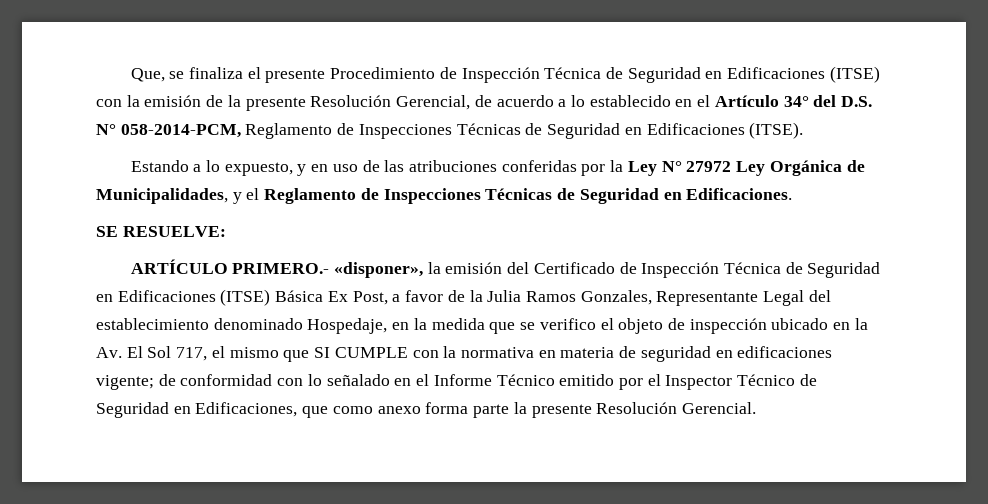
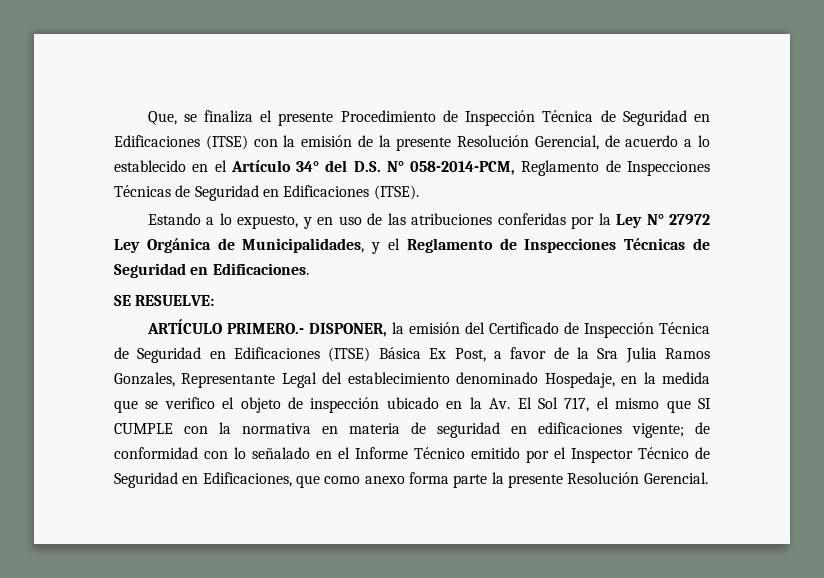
[333,262,423,278] «disponer», -> [308,323,387,337] DISPONER,
(483, 296) none -> [597,348,619,359] Sra

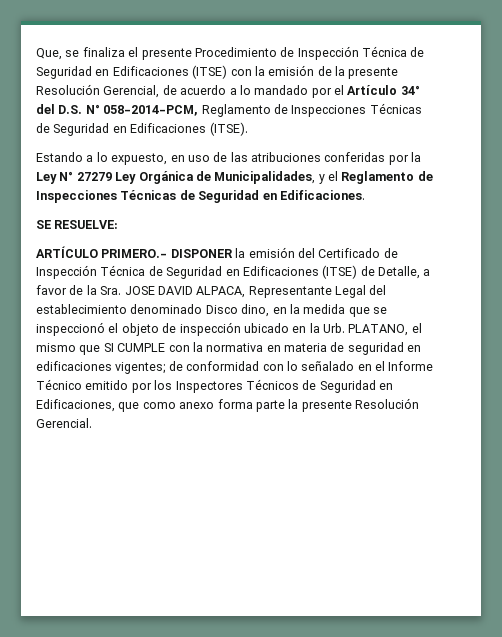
[114,160,209,172] establecido en -> [254,85,332,98] mandado por
[302,217,312,229] y -> (168, 159) none
[669,214,710,225] 27972 -> [76,172,112,181] 27279
[308,323,387,337] DISPONER, -> [170,249,233,258] DISPONER
[378,347,486,362] Básica Ex Post, -> [360,266,420,279] de Detalle,
[597,347,710,363] [114,372,175,387] Sra Julia Ramos Gonzales, -> [100,286,246,298] Sra. JOSE DAVID ALPACA,
[544,372,615,388] Hospedaje, -> [205,304,270,317] Disco dino,
[164,397,215,409] verifico -> [36,322,105,336] inspeccionó
[489,397,590,412] Av. El Sol 717, -> [323,323,409,336] Urb. PLATANO,
[632,423,684,438] vigente; -> [115,362,166,374] vigentes;
[554,447,689,463] el Inspector Técnico -> [154,379,299,393] los Inspectores Técnicos

